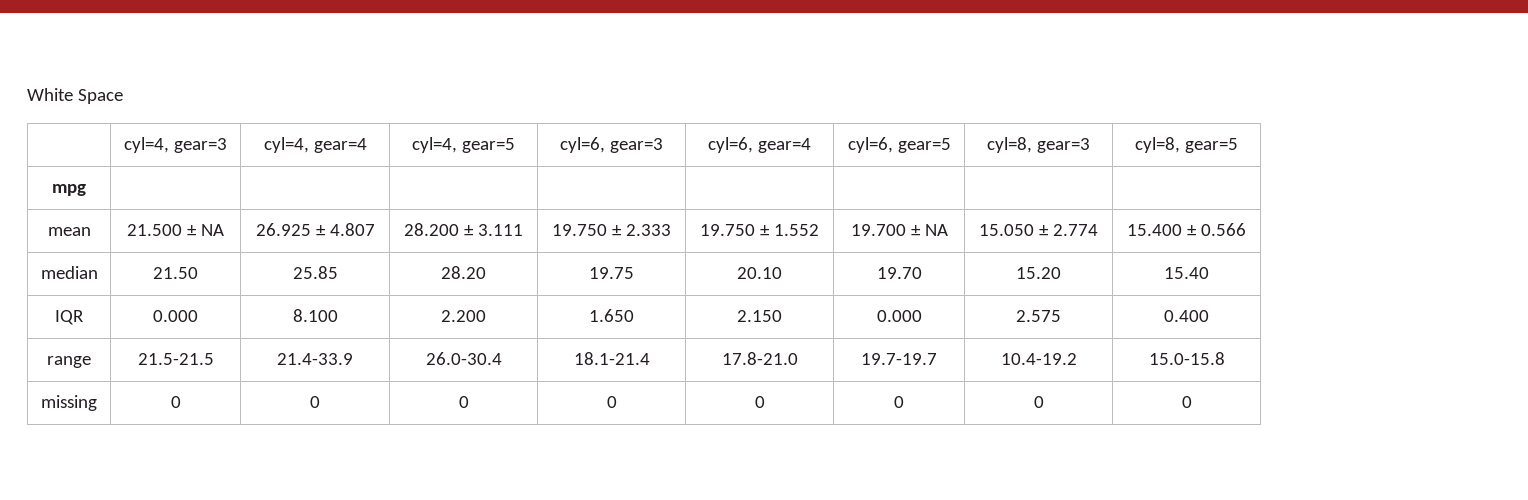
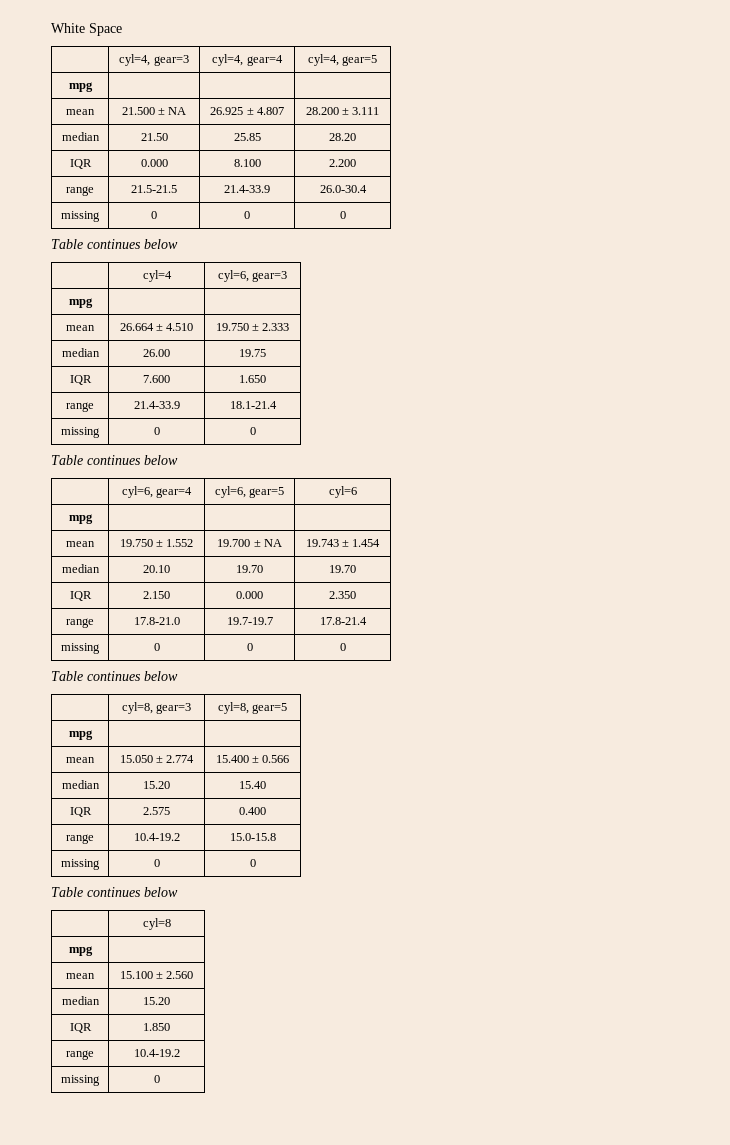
[560,137,663,153] [708,137,811,153] [847,137,951,153] [987,137,1090,153] [1135,137,1238,153] [52,184,86,196] | cyl=6, gear=3 | cyl=6, gear=4 | cyl=6, gear=5 | cyl=8, gear=3 | cyl=8, gear=5 // mpg | | | | | | | | -> [68,82,93,92] // mpg | | |
[552,224,671,236] | 19.750 ± 2.333 -> [61,132,100,141] [140,133,168,141] [233,133,261,141] [329,133,356,141] [69,159,92,169] [140,159,168,167] [233,159,261,167] [329,159,356,167] [66,186,94,196] [131,185,177,193] [224,185,270,193] [319,185,367,193] [61,211,100,222] [151,211,157,219] [244,211,250,219] [339,211,346,219] [51,239,178,249] [142,270,172,282] [217,270,288,282] [68,298,93,308] [66,325,95,331] [119,323,194,331] [215,323,290,331] [61,348,100,357] [143,349,170,357] [239,349,266,357] [69,375,92,385] [143,375,170,383] [239,375,266,383] [66,402,94,412] [133,401,180,409] [229,401,277,409] [61,427,100,438] [153,427,160,435] [249,427,256,435] [51,455,178,465] [121,486,193,498] [214,486,285,498] [328,486,357,498] [68,514,93,524] [66,541,95,547] // median | 21.50 | 25.85 | 28.20 // IQR | 0.000 | 8.100 | 2.200 // range | 21.5-21.5 | 21.4-33.9 | 26.0-30.4 // missing | 0 | 0 | 0 // Table continues below // | cyl=4 | cyl=6, gear=3 // mpg | | // mean | 26.664 ± 4.510 | 19.750 ± 2.333 // median | 26.00 | 19.75 // IQR | 7.600 | 1.650 // range | 21.4-33.9 | 18.1-21.4 // missing | 0 | 0 // Table continues below // | cyl=6, gear=4 | cyl=6, gear=5 | cyl=6 // mpg | | | // mean
(948, 230) none -> [305,539,381,547] [61,564,100,573] [143,565,170,573] [236,565,263,573] [329,565,356,573] [69,591,92,601] [143,591,170,599] [236,591,263,599] [329,591,356,599] [66,618,94,628] [133,617,180,625] [226,617,273,625] [319,617,367,625] [61,643,100,654] [153,643,160,651] [246,643,253,651] [339,643,346,651] [51,671,178,681] [121,702,192,714] [217,702,288,714] [68,730,93,740] [66,757,95,763] | 19.743 ± 1.454 // median | 20.10 | 19.70 | 19.70 // IQR | 2.150 | 0.000 | 2.350 // range | 17.8-21.0 | 19.7-19.7 | 17.8-21.4 // missing | 0 | 0 | 0 // Table continues below // | cyl=8, gear=3 | cyl=8, gear=5 // mpg | | // mean
[153,267,198,279] [292,266,338,279] [440,266,486,279] [589,267,634,279] [737,267,782,279] [876,267,922,279] [1016,267,1061,279] [1164,267,1209,279] [55,310,84,325] [153,310,198,322] [292,309,338,322] [440,310,486,322] [589,309,634,322] [737,310,782,322] [876,310,922,322] [1016,310,1061,322] [1164,310,1209,322] [47,356,91,368] [137,353,214,365] [277,353,353,365] [425,352,502,365] [573,352,650,365] [721,352,798,365] [861,353,937,365] 21.50 | 25.85 | 28.20 | 19.75 | 20.10 | 19.70 | 15.20 | 15.40 // IQR | 0.000 | 8.100 | 2.200 | 1.650 | 2.150 | 0.000 | 2.575 | 0.400 // range | 21.5-21.5 | 21.4-33.9 | 26.0-30.4 | 18.1-21.4 | 17.8-21.0 | 19.7-19.7 -> [143,781,170,789] [239,781,266,789] [69,807,92,817] [143,807,170,815] [239,807,266,815] [66,834,94,844] 15.20 | 15.40 // IQR | 2.575 | 0.400 // range
[458,396,469,408] [606,396,617,408] [754,396,765,408] [894,396,904,408] [1033,396,1044,408] | 0 | 0 | 0 | 0 | 0 -> [51,887,178,897] [142,918,171,930] [68,946,93,956] [66,973,95,979] [119,971,194,979] [61,996,100,1005] [143,997,170,1005] [69,1023,92,1033] [143,1023,170,1031] [66,1050,94,1060] [133,1049,180,1057] [61,1075,100,1086] // Table continues below // | cyl=8 // mpg | // mean | 15.100 ± 2.560 // median | 15.20 // IQR | 1.850 // range | 10.4-19.2 // missing

